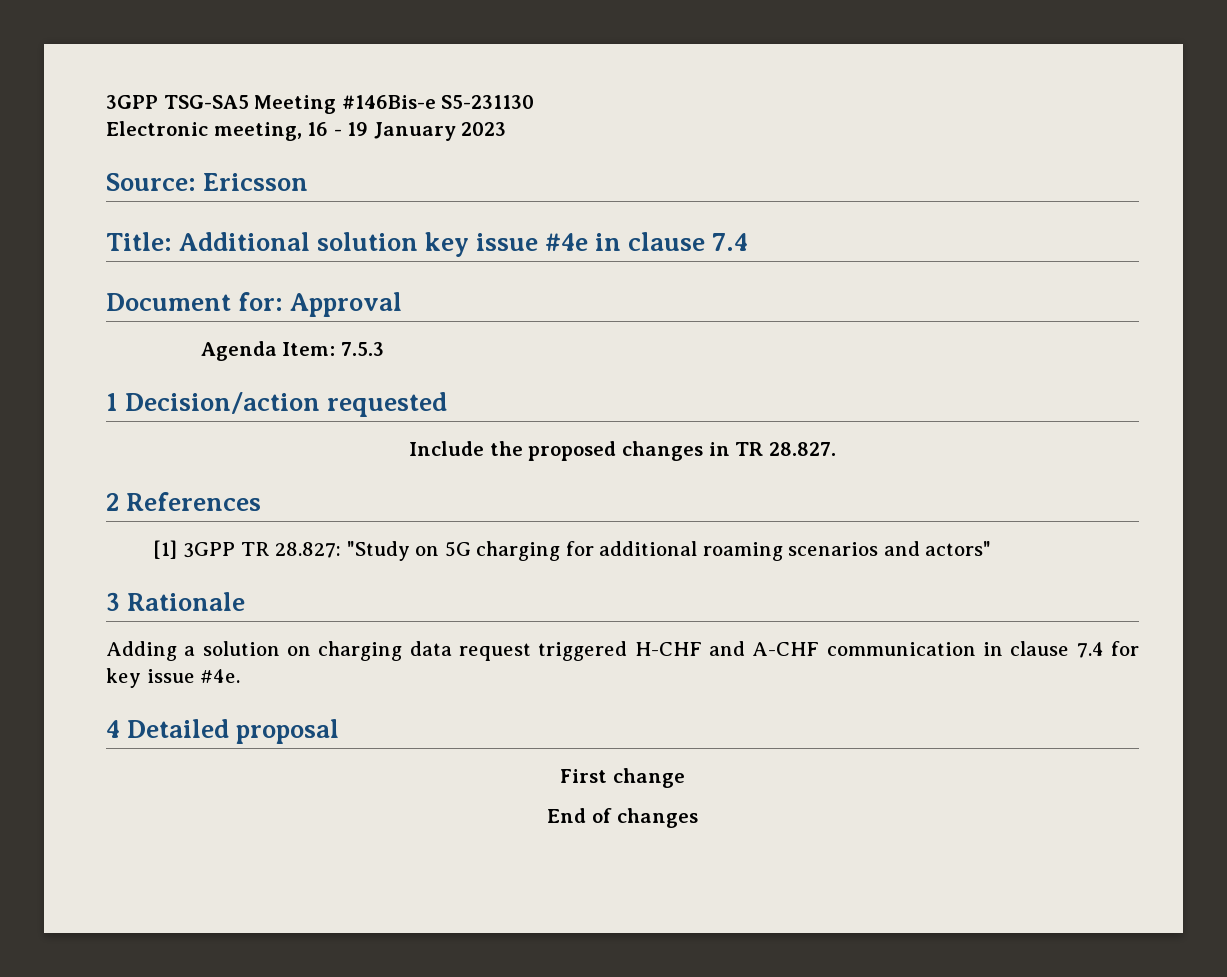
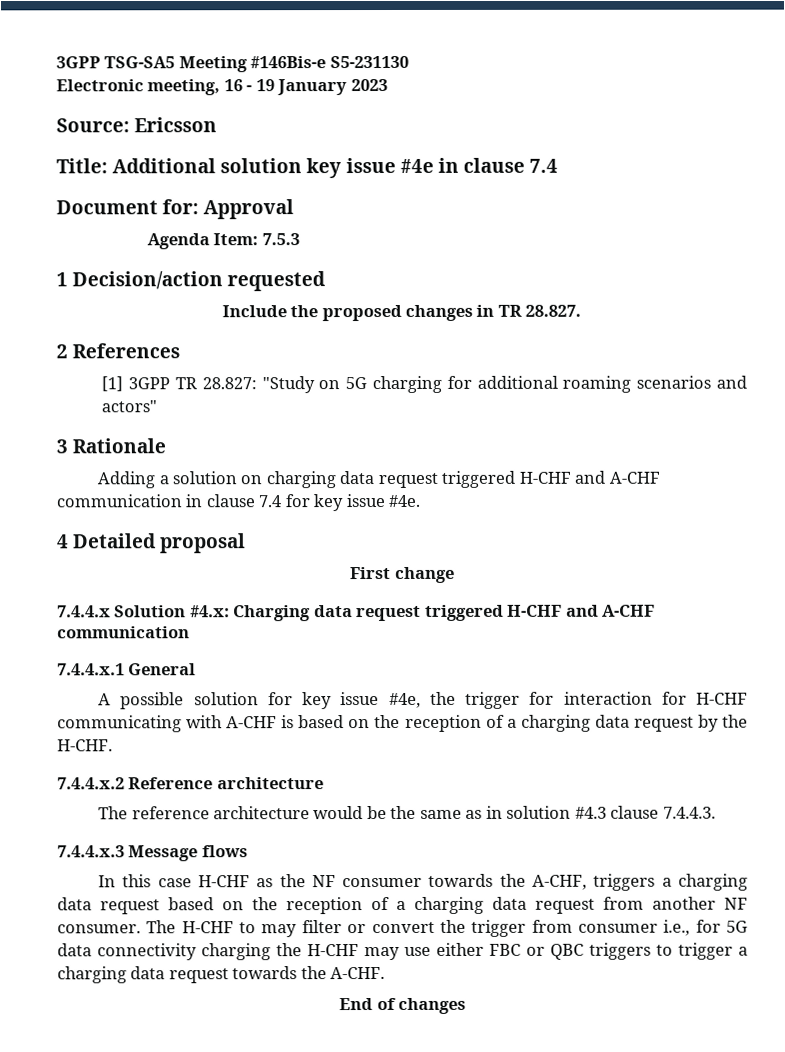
(685, 778) none -> [57,604,656,622] [57,626,190,639] [57,663,197,676] [98,691,748,710] [57,714,748,733] [57,739,113,752] [57,777,324,790] [98,805,716,820] [57,845,248,862] [98,873,749,891] [57,896,748,915] [57,919,748,938] [57,942,748,961] [57,966,386,984] // 7.4.4.x Solution #4.x: Charging data request triggered H-CHF and A-CHF communication // 7.4.4.x.1 General // A possible solution for key issue #4e, the trigger for interaction for H-CHF communicating with A-CHF is based on the reception of a charging data request by the H-CHF. // 7.4.4.x.2 Reference architecture // The reference architecture would be the same as in solution #4.3 clause 7.4.4.3. // 7.4.4.x.3 Message flows // In this case H-CHF as the NF consumer towards the A-CHF, triggers a charging data request based on the reception of a charging data request from another NF consumer. The H-CHF to may filter or convert the trigger from consumer i.e., for 5G data connectivity charging the H-CHF may use either FBC or QBC triggers to trigger a charging data request towards the A-CHF.

